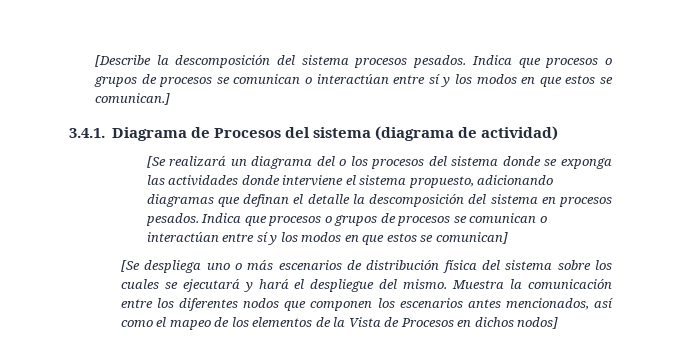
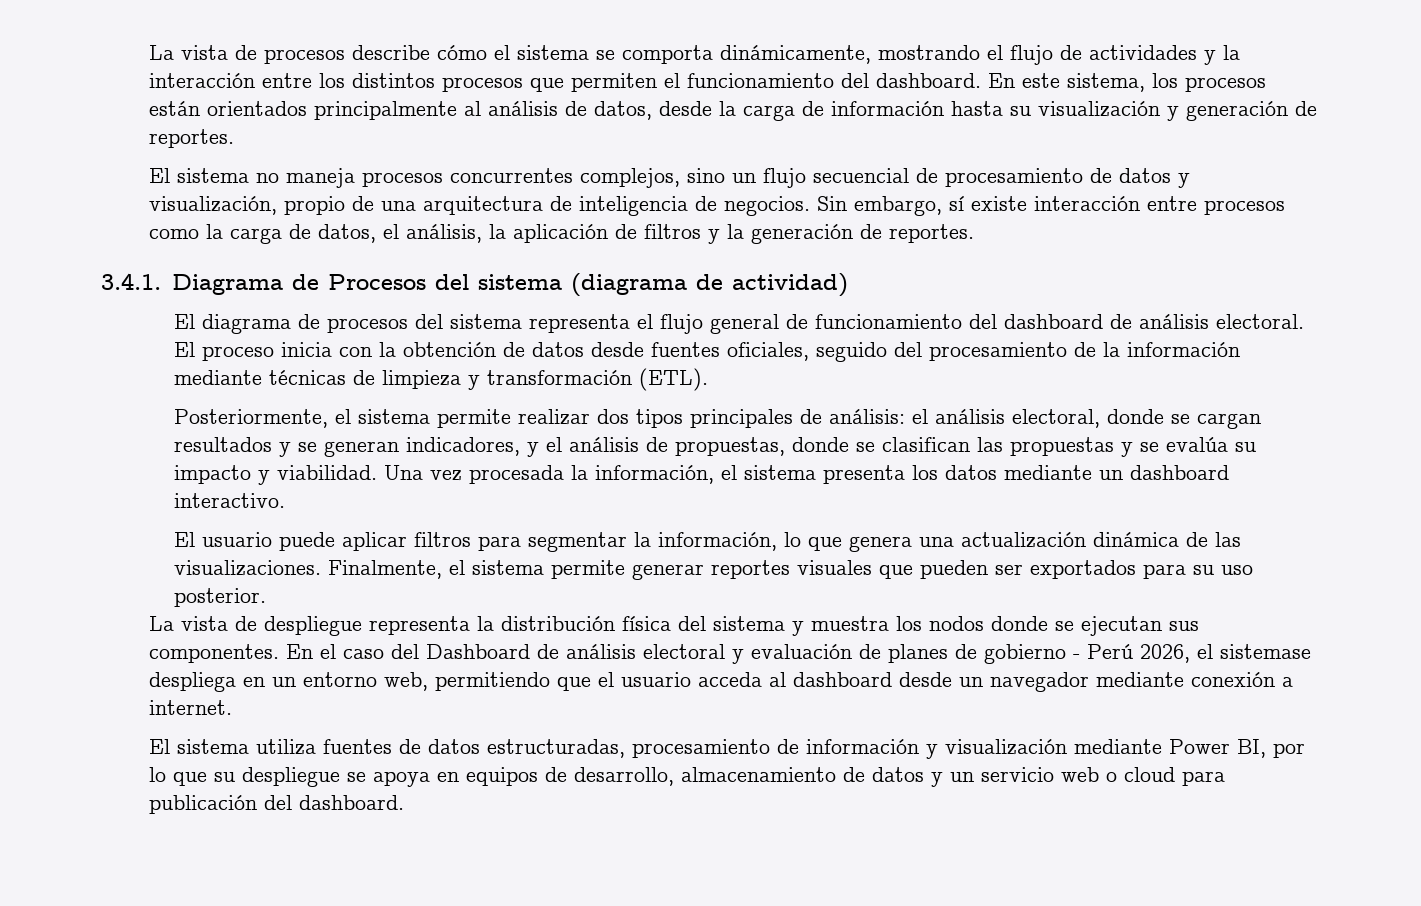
[94,55,613,68] [93,74,614,87] [94,93,170,105] [Describe la descomposición del sistema procesos pesados. Indica que procesos o grupos de procesos se comunican o interactúan entre sí y los modos en que estos se comunican.] -> [149,45,1241,65] [149,73,1267,92] [149,101,1318,121] [149,129,235,148] [149,168,1191,188] [149,196,1286,216] [149,224,975,244] La vista de procesos describe cómo el sistema se comporta dinámicamente, mostrando el flujo de actividades y la interacción entre los distintos procesos que permiten el funcionamiento del dashboard. En este sistema, los procesos están orientados principalmente al análisis de datos, desde la carga de información hasta su visualización y generación de reportes. // El sistema no maneja procesos concurrentes complejos, sino un flujo secuencial de procesamiento de datos y visualización, propio de una arquitectura de inteligencia de negocios. Sin embargo, sí existe interacción entre procesos como la carga de datos, el análisis, la aplicación de filtros y la generación de reportes.
[146,156,612,169] [146,175,554,188] [146,194,612,207] [145,213,547,226] [146,232,508,245] [120,260,612,273] [120,279,612,292] [120,298,613,311] [120,317,559,330] [Se realizará un diagrama del o los procesos del sistema donde se exponga las actividades donde interviene el sistema propuesto, adicionando diagramas que definan el detalle la descomposición del sistema en procesos pesados. Indica que procesos o grupos de procesos se comunican o interactúan entre sí y los modos en que estos se comunican] // [Se despliega uno o más escenarios de distribución física del sistema sobre los cuales se ejecutará y hará el despliegue del mismo. Muestra la comunicación entre los diferentes nodos que componen los escenarios antes mencionados, así como el mapeo de los elementos de la Vista de Procesos en dichos nodos] -> [173,314,1304,334] [173,342,1240,362] [173,368,708,391] [173,409,1261,429] [173,437,1256,457] [173,465,1229,485] [173,493,285,508] [173,532,1241,552] [173,560,1253,580] [173,588,266,607] [149,616,1200,636] [149,644,1312,664] [149,672,1294,692] [149,700,233,715] [149,739,1306,759] [149,767,1226,787] [149,795,405,814] El diagrama de procesos del sistema representa el flujo general de funcionamiento del dashboard de análisis electoral. El proceso inicia con la obtención de datos desde fuentes oficiales, seguido del procesamiento de la información mediante técnicas de limpieza y transformación (ETL). // Posteriormente, el sistema permite realizar dos tipos principales de análisis: el análisis electoral, donde se cargan resultados y se generan indicadores, y el análisis de propuestas, donde se clasifican las propuestas y se evalúa su impacto y viabilidad. Una vez procesada la información, el sistema presenta los datos mediante un dashboard interactivo. // El usuario puede aplicar filtros para segmentar la información, lo que genera una actualización dinámica de las visualizaciones. Finalmente, el sistema permite generar reportes visuales que pueden ser exportados para su uso posterior. // La vista de despliegue representa la distribución física del sistema y muestra los nodos donde se ejecutan sus componentes. En el caso del Dashboard de análisis electoral y evaluación de planes de gobierno - Perú 2026, el sistemase despliega en un entorno web, permitiendo que el usuario acceda al dashboard desde un navegador mediante conexión a internet. // El sistema utiliza fuentes de datos estructuradas, procesamiento de información y visualización mediante Power BI, por lo que su despliegue se apoya en equipos de desarrollo, almacenamiento de datos y un servicio web o cloud para publicación del dashboard.

